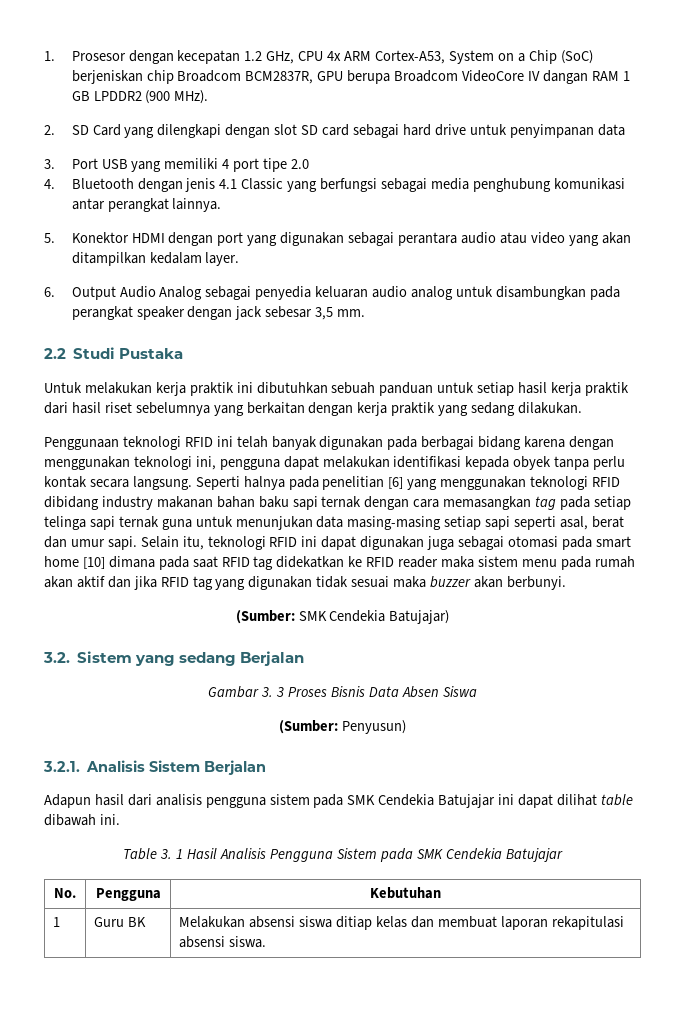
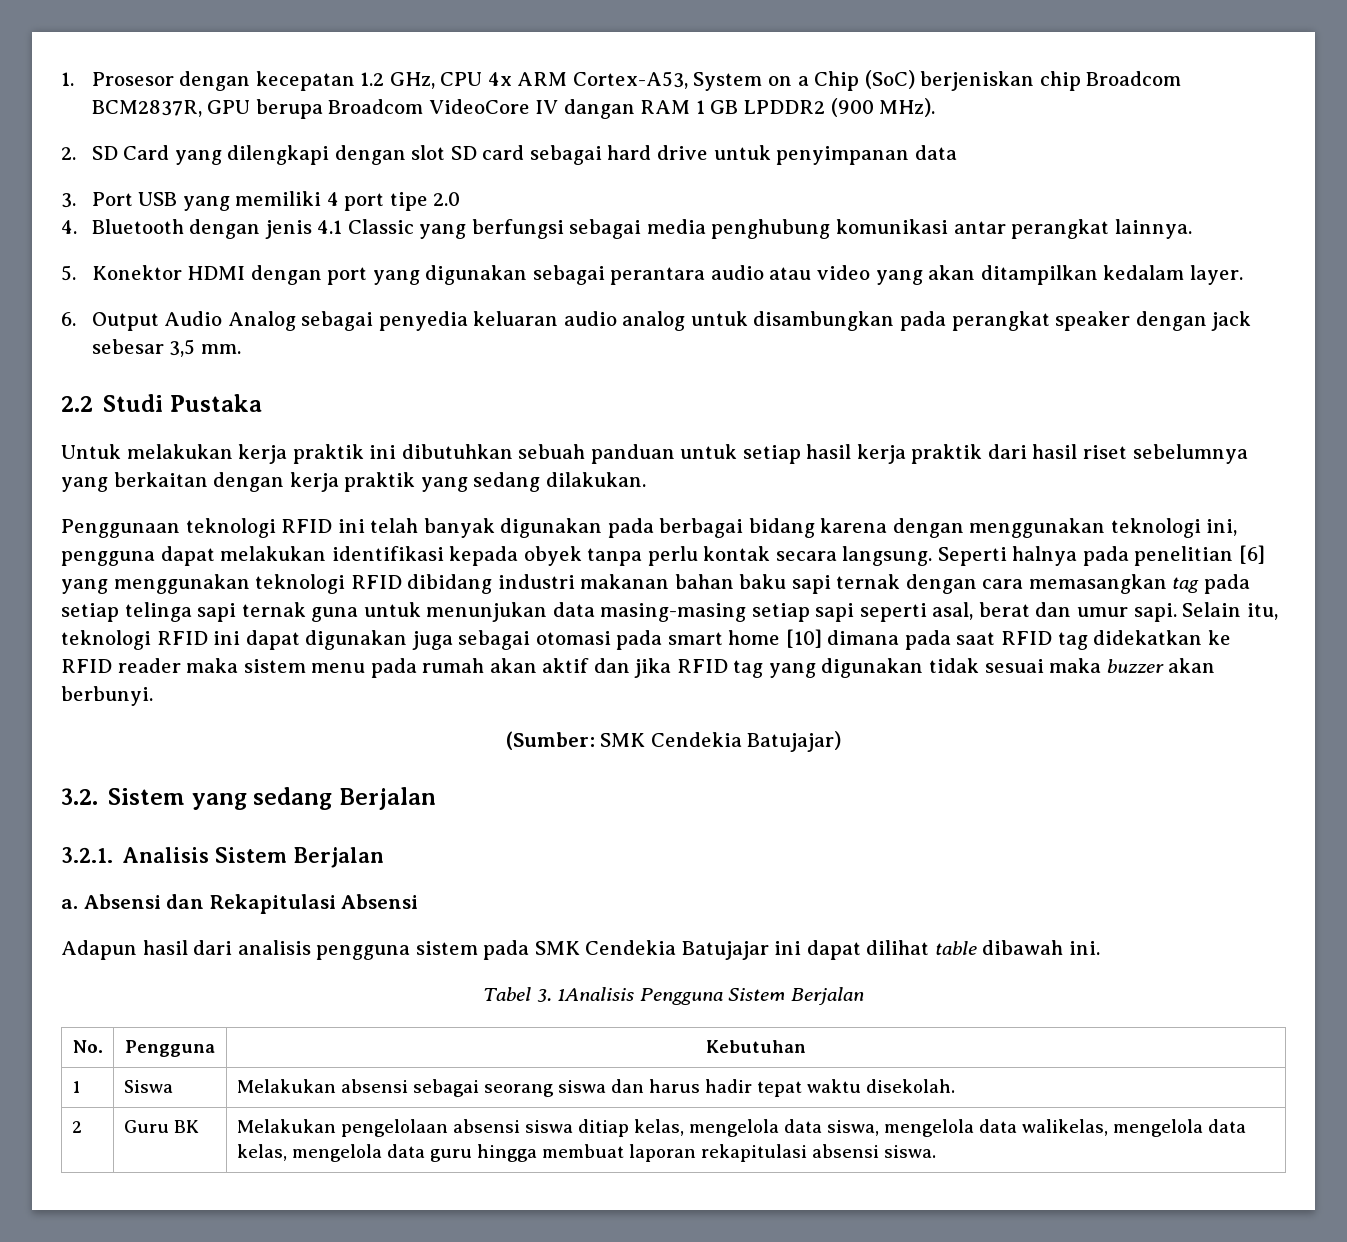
[101,496,153,510] industry -> [497,574,575,589] industri
[208,686,477,698] [279,720,406,734] // Gambar 3. 3 Proses Bisnis Data Absen Siswa // (Sumber: Penyusun) -> (436, 798) none
(267, 767) none -> [61,894,419,914] // a. Absensi dan Rekapitulasi Absensi
[123,848,563,862] [54,888,76,898] [95,888,161,901] [369,887,441,899] [53,917,61,927] Table 3. 1 Hasil Analisis Pengguna Sistem pada SMK Cendekia Batujajar // No. | Pengguna | Kebutuhan // 1 -> [483,987,864,1005] [72,1040,103,1053] [125,1040,215,1057] [706,1040,806,1053] [71,1081,80,1093] [123,1080,173,1093] [236,1079,955,1097] [71,1121,82,1133] Tabel 3. 1Analisis Pengguna Sistem Berjalan // No. | Pengguna | Kebutuhan // 1 | Siswa | Melakukan absensi sebagai seorang siswa dan harus hadir tepat waktu disekolah. // 2
(246, 922) none -> [340,1119,448,1137] pengelolaan
[375,916,434,928] kelas dan -> [633,1119,1246,1137] [236,1144,537,1162] kelas, mengelola data siswa, mengelola data walikelas, mengelola data kelas, mengelola data guru hingga

